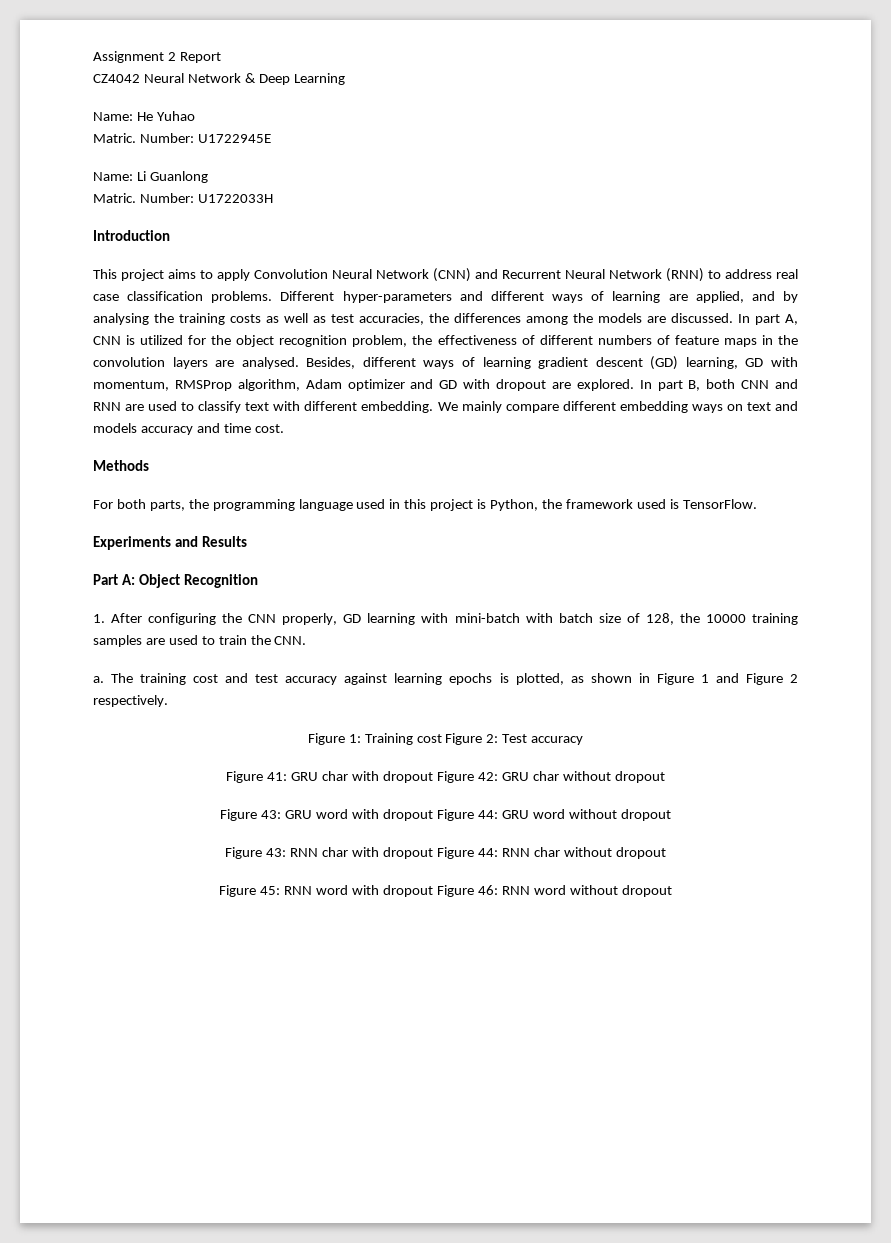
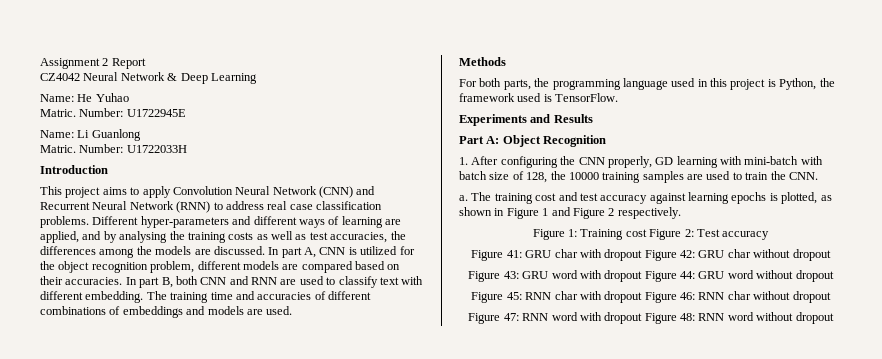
[412,335,798,347] [93,356,798,370] [93,379,634,391] the effectiveness of different numbers of feature maps in the convolution layers are analysed. Besides, different ways of learning gradient descent (GD) learning, GD with momentum, RMSProp algorithm, Adam optimizer and GD with dropout are explored. -> [197,261,401,273] [40,276,123,285] different models are compared based on their accuracies.
[437,401,798,413] [93,423,284,435] We mainly compare different embedding ways on text and models accuracy and time cost. -> [146,291,371,303] [40,306,293,318] The training time and accuracies of different combinations of embeddings and models are used.
[266,848,287,857] 43: -> [506,292,522,300] 45:
[477,848,498,857] 44: -> [680,292,696,300] 46:
[260,886,281,895] 45: -> [503,313,519,321] 47:
[477,885,498,895] 46: -> [680,313,696,321] 48:

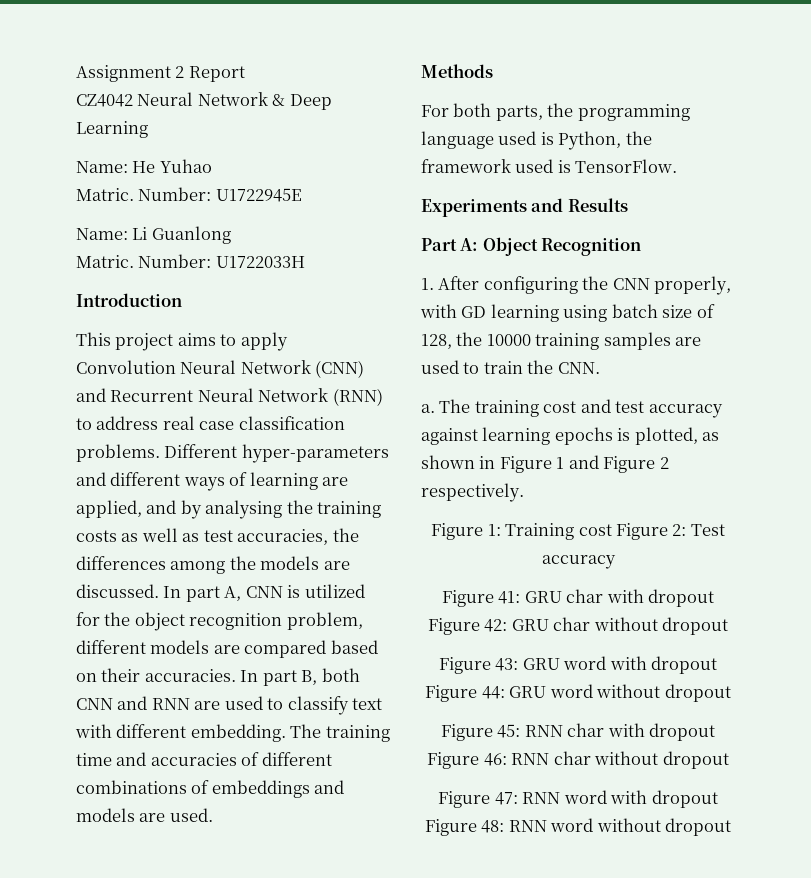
[697,78,766,90] in this project -> (537, 138) none
(652, 162) none -> [420,304,457,318] with
[720,156,823,165] with mini-batch with -> [563,305,608,322] using

